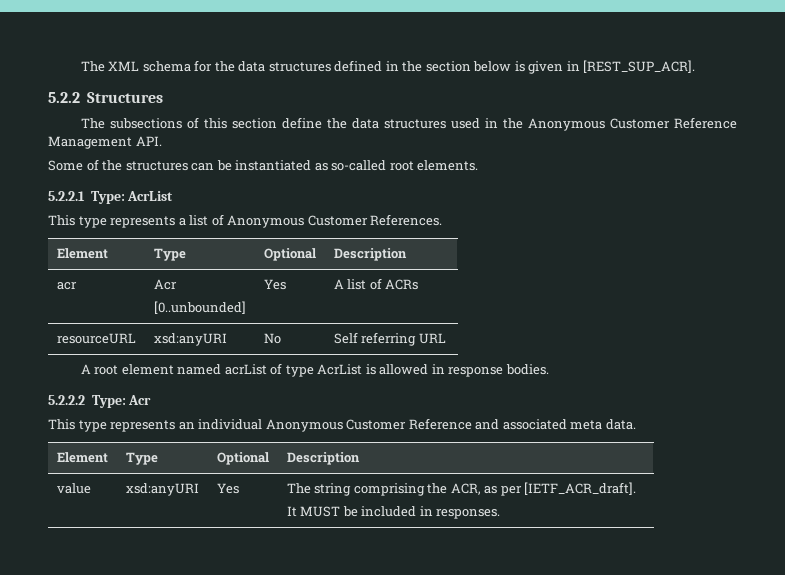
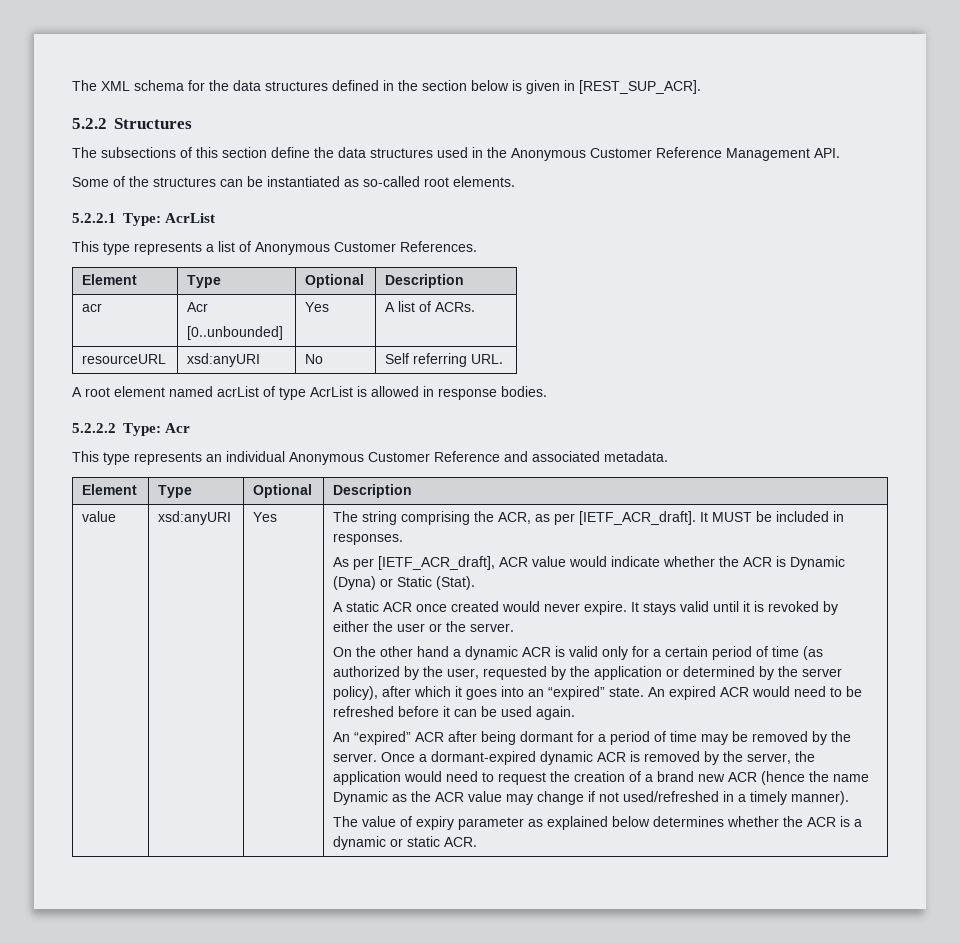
[385,279,419,290] ACRs -> [435,302,476,312] ACRs.
[418,333,446,344] URL -> [471,354,504,364] URL.
[570,419,636,430] meta data. -> [604,451,668,462] metadata.
(637, 488) // -> (697, 518) none
(501, 514) none -> [333,556,846,570] [333,576,476,590] [333,601,839,615] [333,621,515,632] [333,646,824,660] [333,666,843,680] [333,686,863,700] [333,706,576,720] [333,731,852,745] [333,751,816,765] [333,771,870,785] [333,791,850,805] [333,816,863,830] [333,836,478,850] // As per [IETF_ACR_draft], ACR value would indicate whether the ACR is Dynamic (Dyna) or Static (Stat). // A static ACR once created would never expire. It stays valid until it is revoked by either the user or the server. // On the other hand a dynamic ACR is valid only for a certain period of time (as authorized by the user, requested by the application or determined by the server policy), after which it goes into an “expired” state. An expired ACR would need to be refreshed before it can be used again. // An “expired” ACR after being dormant for a period of time may be removed by the server. Once a dormant-expired dynamic ACR is removed by the server, the application would need to request the creation of a brand new ACR (hence the name Dynamic as the ACR value may change if not used/refreshed in a timely manner). // The value of expiry parameter as explained below determines whether the ACR is a dynamic or static ACR.

